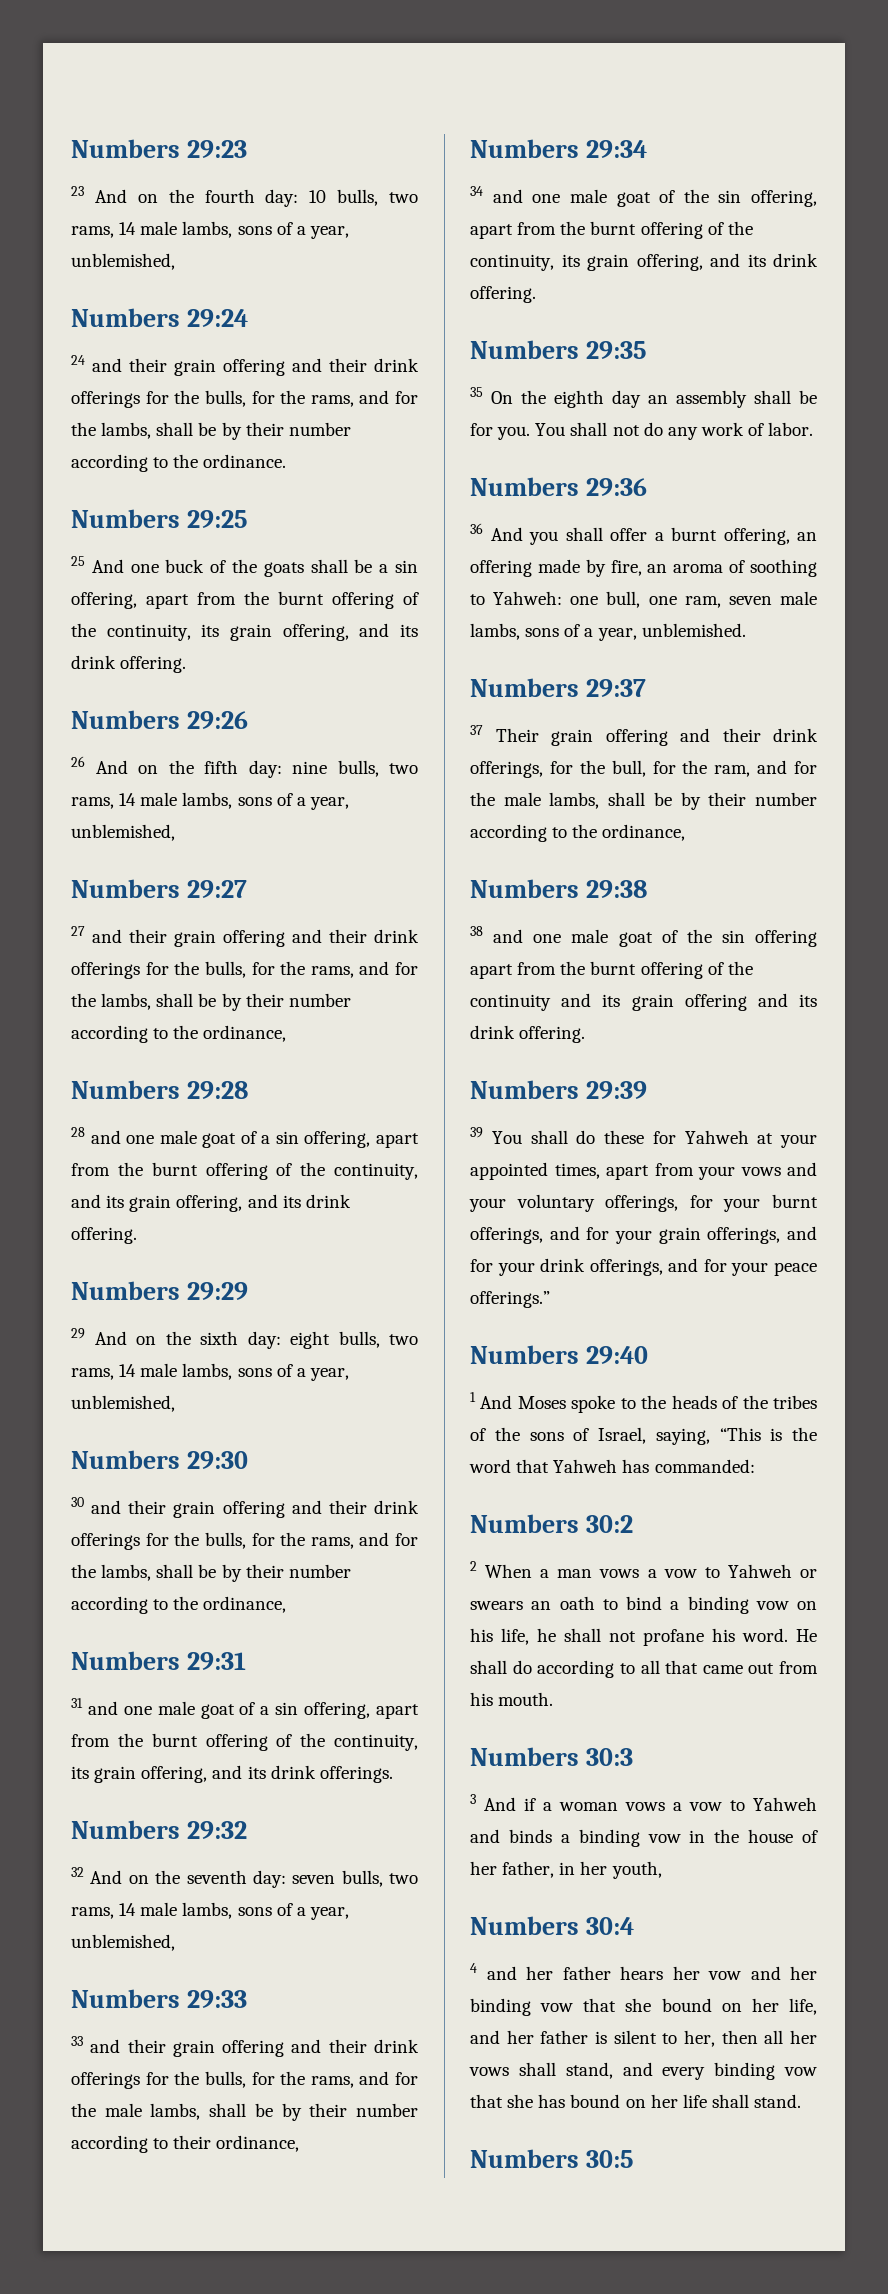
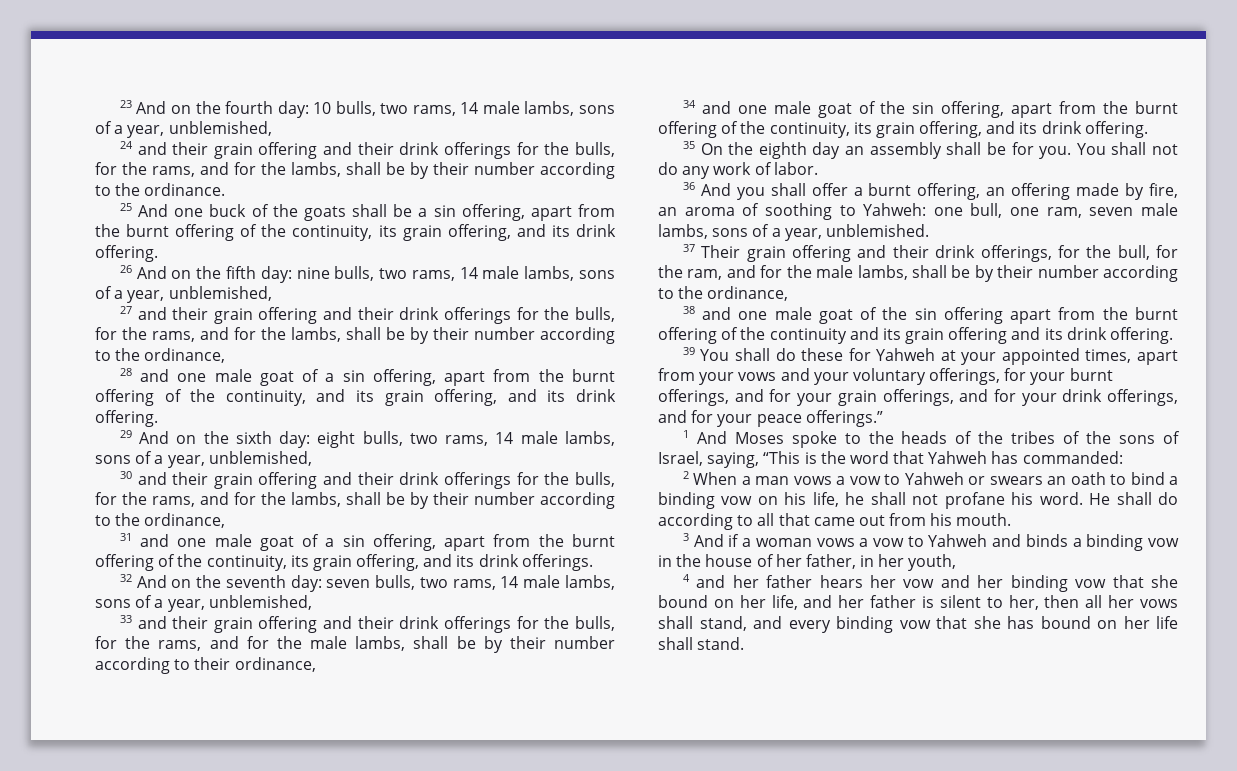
[71,139,247,158] Numbers 29:23 // -> (119, 104) none
[71,308,248,327] // Numbers 29:24 -> (272, 128) none
[71,509,248,528] // Numbers 29:25 -> (226, 189) none
[71,710,248,729] // Numbers 29:26 -> (158, 253) none
[71,879,247,898] // Numbers 29:27 -> (272, 293) none
[71,1080,248,1099] // Numbers 29:28 -> (226, 355) none
[71,1281,248,1300] // Numbers 29:29 -> (158, 418) none
[71,1450,248,1469] // Numbers 29:30 -> (312, 458) none
[71,1651,246,1670] // Numbers 29:31 -> (226, 520) none
[71,1820,247,1839] // Numbers 29:32 -> (593, 562) none
[71,1989,247,2008] // Numbers 29:33 -> (312, 602) none
[470,139,647,158] // Numbers 29:34 -> (316, 664) none
[470,340,647,359] // Numbers 29:35 -> (1148, 129) none
[470,477,647,496] // Numbers 29:36 -> (818, 168) none
[470,678,646,697] // Numbers 29:37 -> (929, 230) none
[470,879,647,898] // Numbers 29:38 -> (789, 293) none
[470,1080,647,1099] // Numbers 29:39 -> (1174, 335) none
[470,1345,648,1364] // Numbers 29:40 -> (883, 418) none
[470,1514,633,1533] // Numbers 30:2 -> (1123, 457) none
[470,1747,633,1766] // Numbers 30:3 -> (1012, 519) none
[470,1916,634,1935] // Numbers 30:4 -> (957, 562) none
[470,2149,634,2168] // Numbers 30:5 -> (745, 643) none

